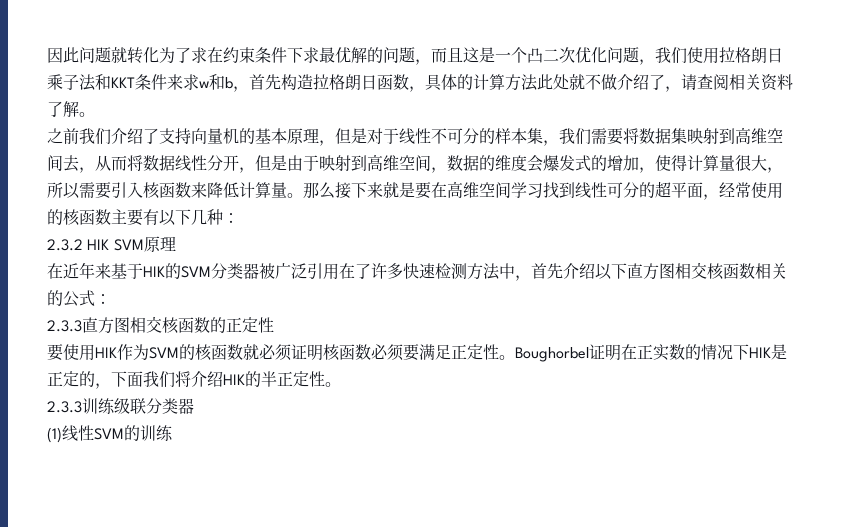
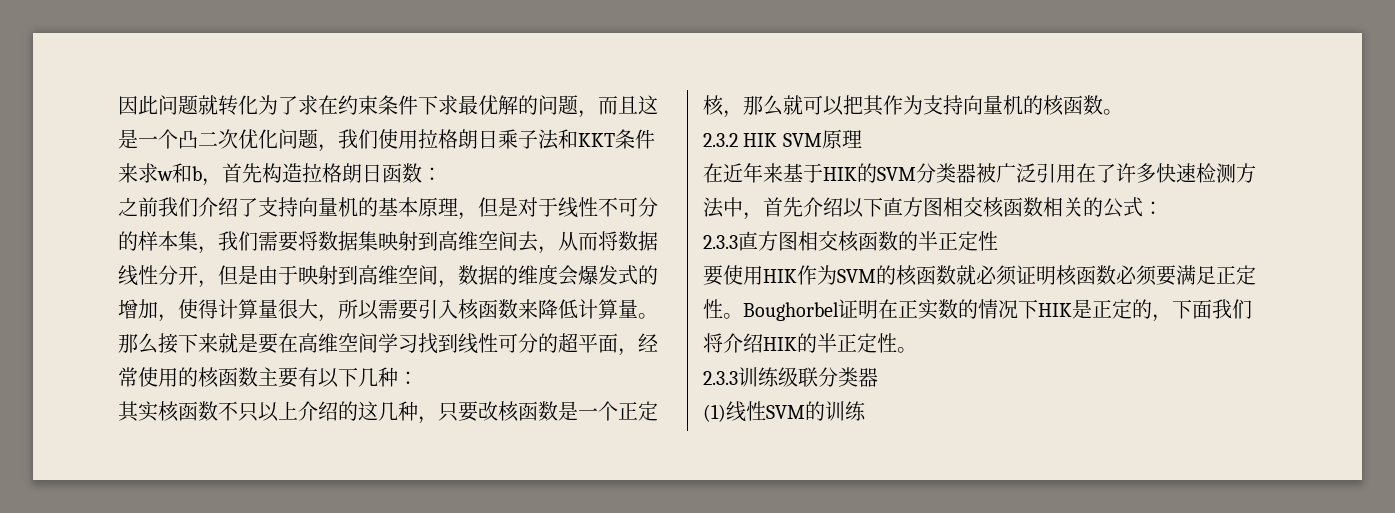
[409,74,793,92] [47,101,95,117] ，具体的计算方法此处就不做介绍了，请查阅相关资料了解。 -> [422,167,442,181] ：
(239, 218) none -> [118,401,658,424] [703,95,1123,118] // 其实核函数不只以上介绍的这几种，只要改核函数是一个正定核，那么就可以把其作为支持向量机的核函数。
(226, 325) none -> [918,231,938,251] 半

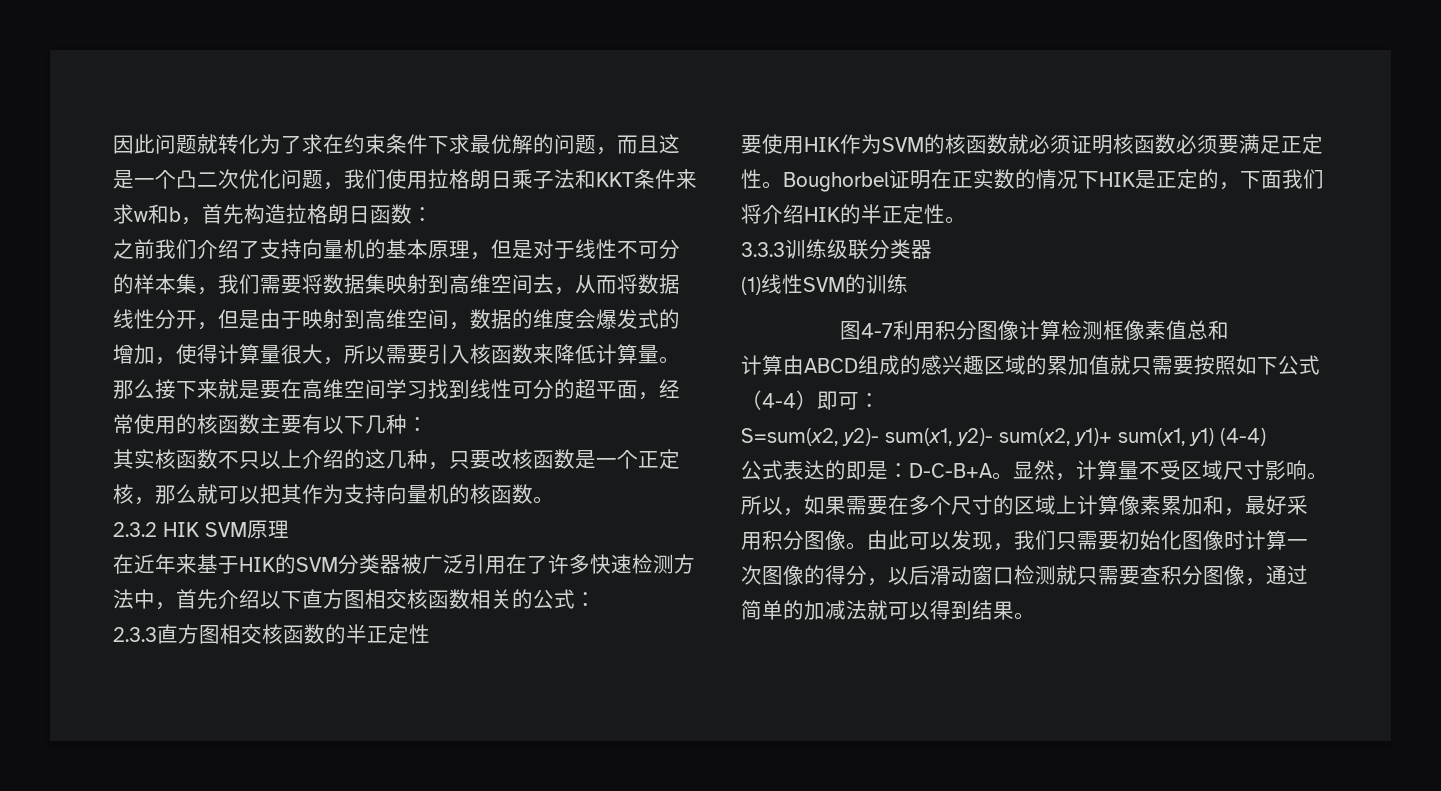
[703,371,738,385] 2.3.3 -> [741,242,785,257] 3.3.3
(866, 411) none -> [840,320,1229,340] [741,355,1320,375] [741,390,880,410] [741,428,1266,446] [741,460,1328,481] [741,495,1308,516] [741,530,1308,551] [741,565,1308,586] [741,600,1035,620] // 图4-7利用积分图像计算检测框像素值总和 // 计算由ABCD组成的感兴趣区域的累加值就只需要按照如下公式（4-4）即可： // S=sum(x2, y2)- sum(x1, y2)- sum(x2, y1)+ sum(x1, y1) (4-4) // 公式表达的即是：D-C-B+A。显然，计算量不受区域尺寸影响。所以，如果需要在多个尺寸的区域上计算像素累加和，最好采用积分图像。由此可以发现，我们只需要初始化图像时计算一次图像的得分，以后滑动窗口检测就只需要查积分图像，通过简单的加减法就可以得到结果。

